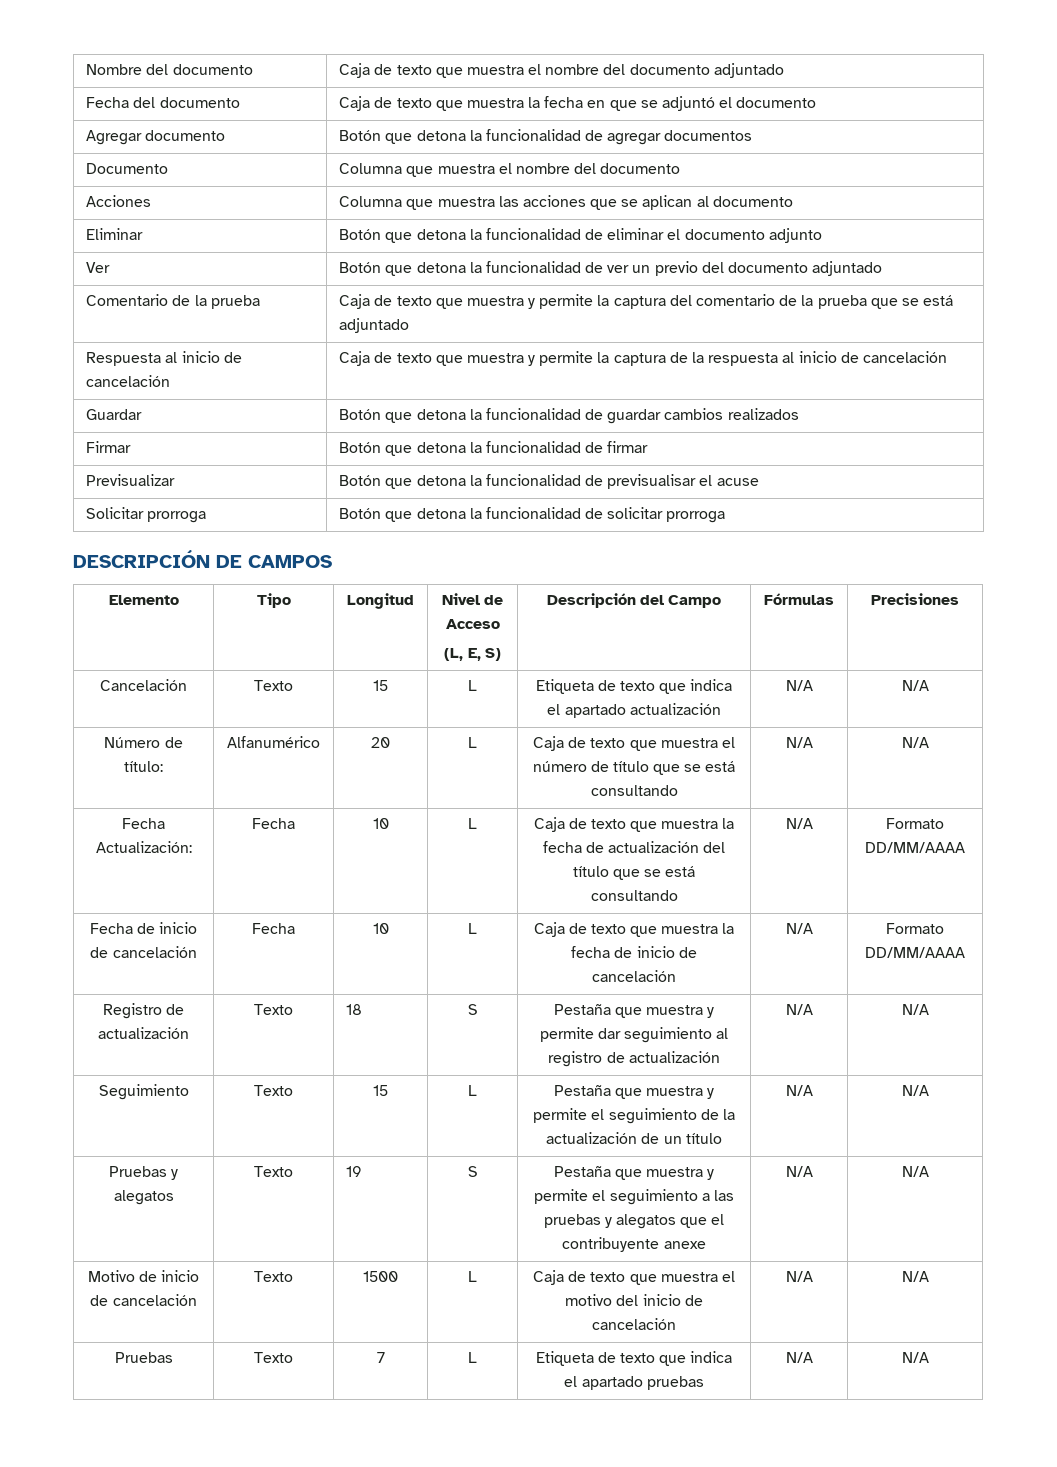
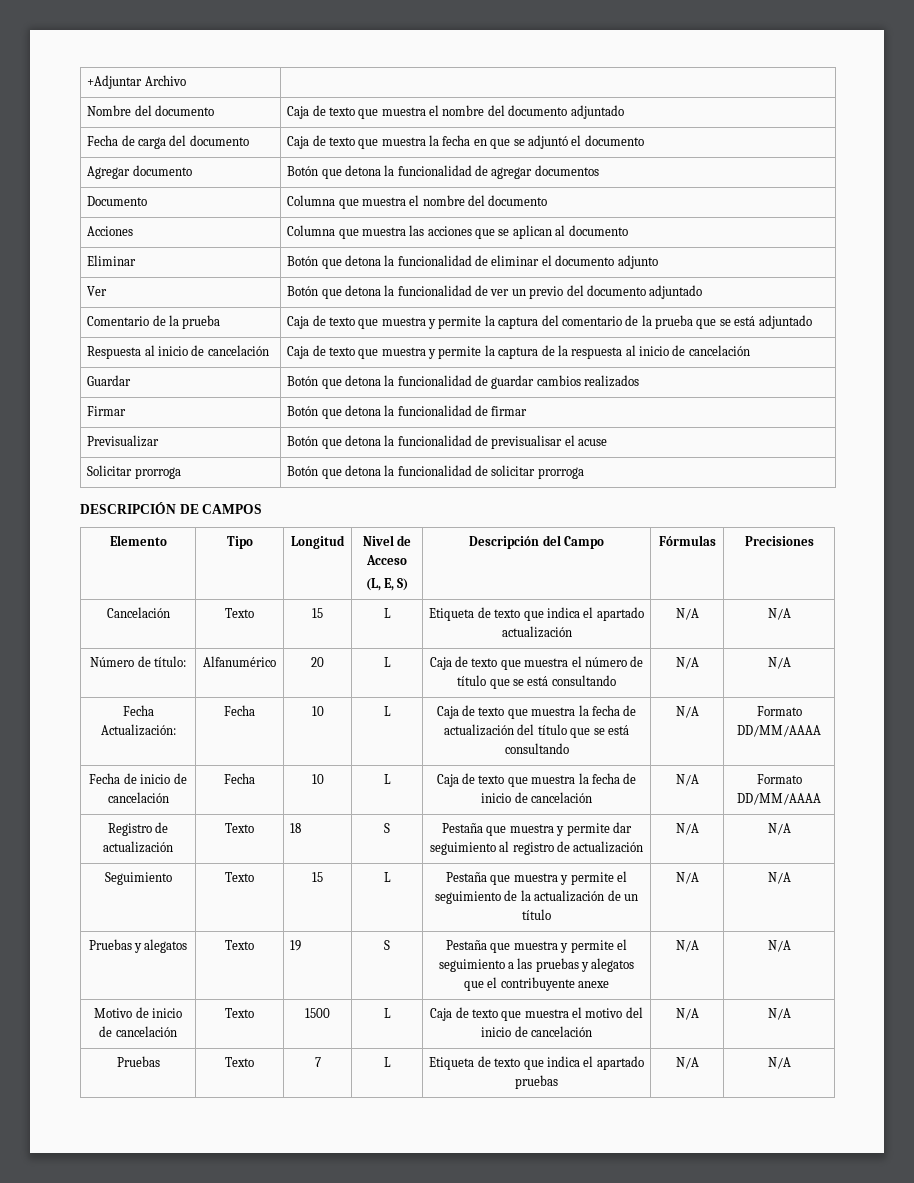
(86, 69) none -> [87,75,186,89] +Adjuntar Archivo | //
(130, 102) none -> [121,135,166,149] de carga

